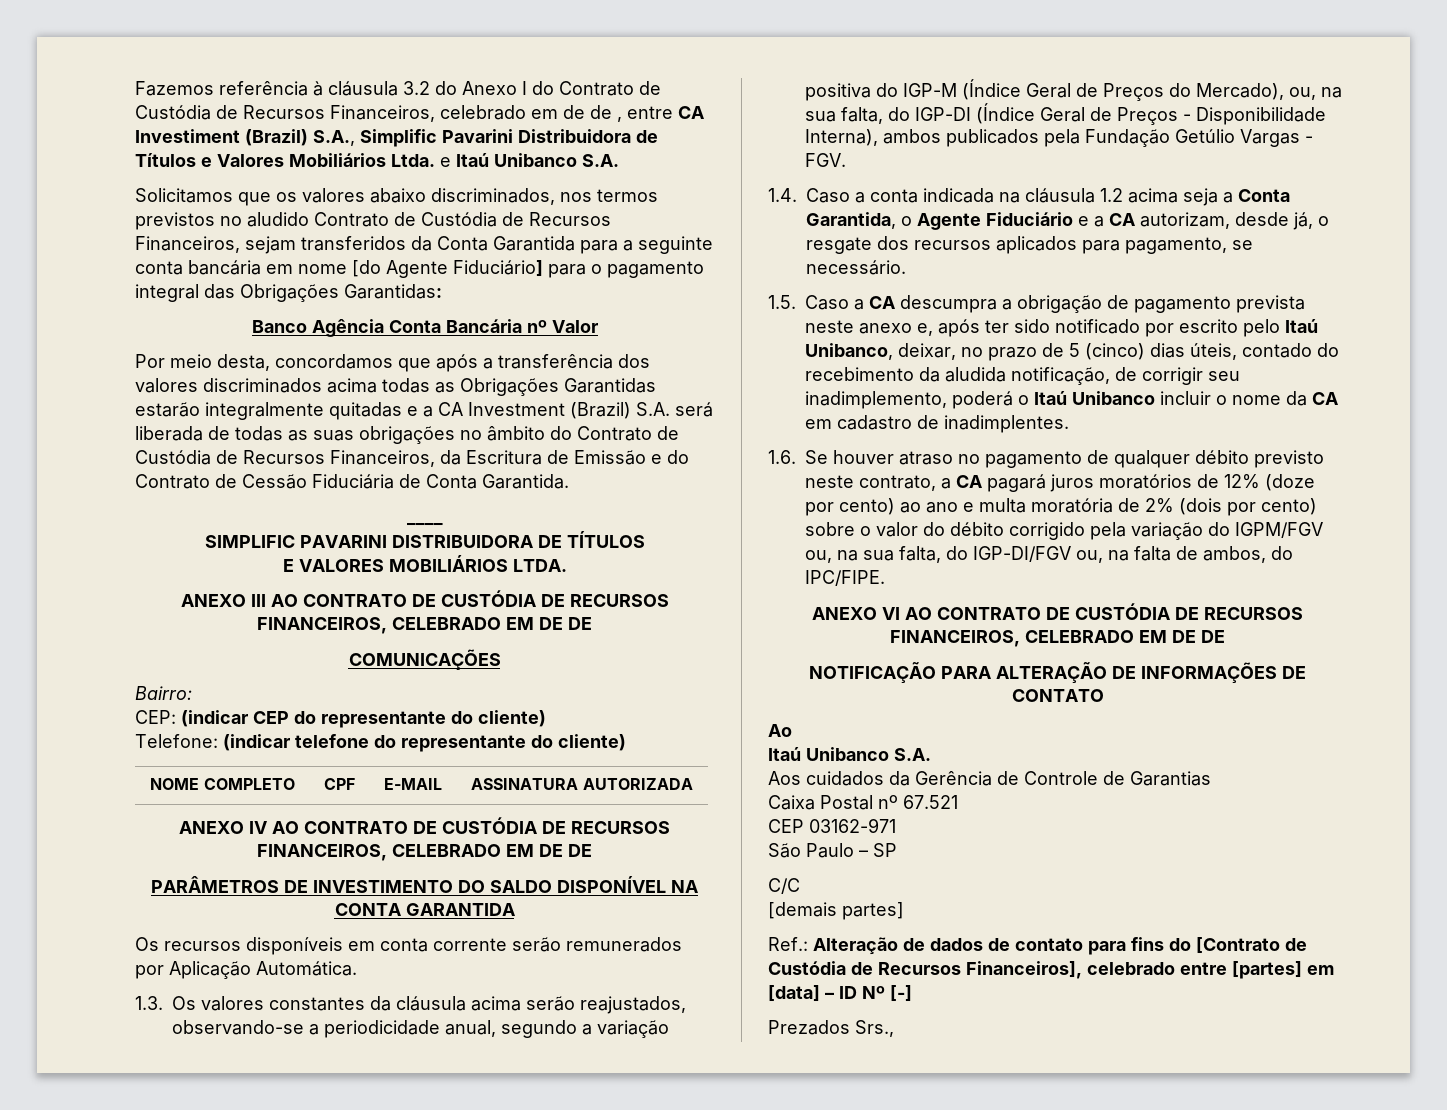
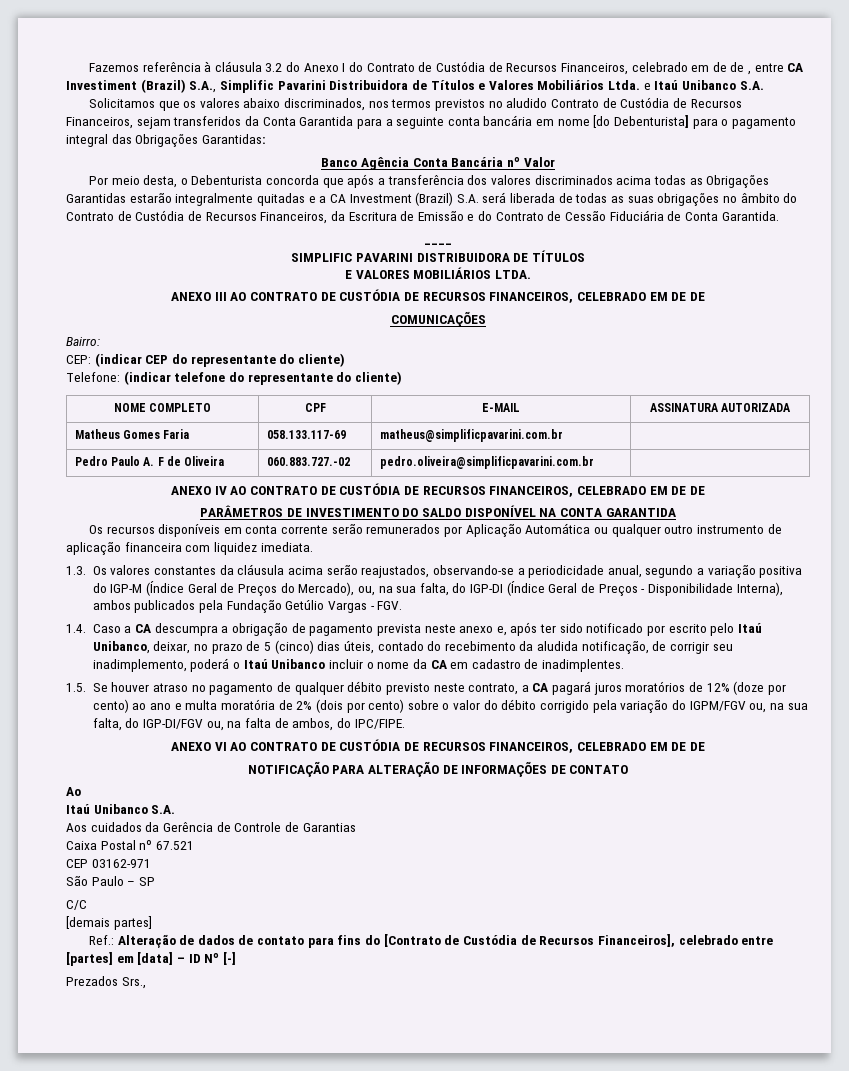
[386,260,543,278] Agente Fiduciário] -> [614,115,690,128] Debenturista]
[275,354,393,369] concordamos -> [180,175,320,185] o Debenturista concorda
(693, 784) none -> [74,429,190,439] [266,430,346,439] [379,429,563,442] [74,456,225,466] [266,457,350,466] [379,456,594,469] // Matheus Gomes Faria | 058.133.117-69 | matheus@simplificpavarini.com.br | // Pedro Paulo A. F de Oliveira | 060.883.727.-02 | pedro.oliveira@simplificpavarini.com.br |
[256,961,357,976] Automática. -> [525,523,782,537] [66,541,313,555] Automática ou qualquer outro instrumento de aplicação financeira com liquidez imediata.
[870,188,1290,206] [806,212,1329,230] [806,236,1253,254] [806,260,906,275] [768,295,864,310] conta indicada na cláusula 1.2 acima seja a Conta Garantida, o Agente Fiduciário e a CA autorizam, desde já, o resgate dos recursos aplicados para pagamento, se necessário. // 1.5. Caso a -> (132, 629) none
[768,450,796,464] 1.6. -> [66,683,86,692] 1.5.

